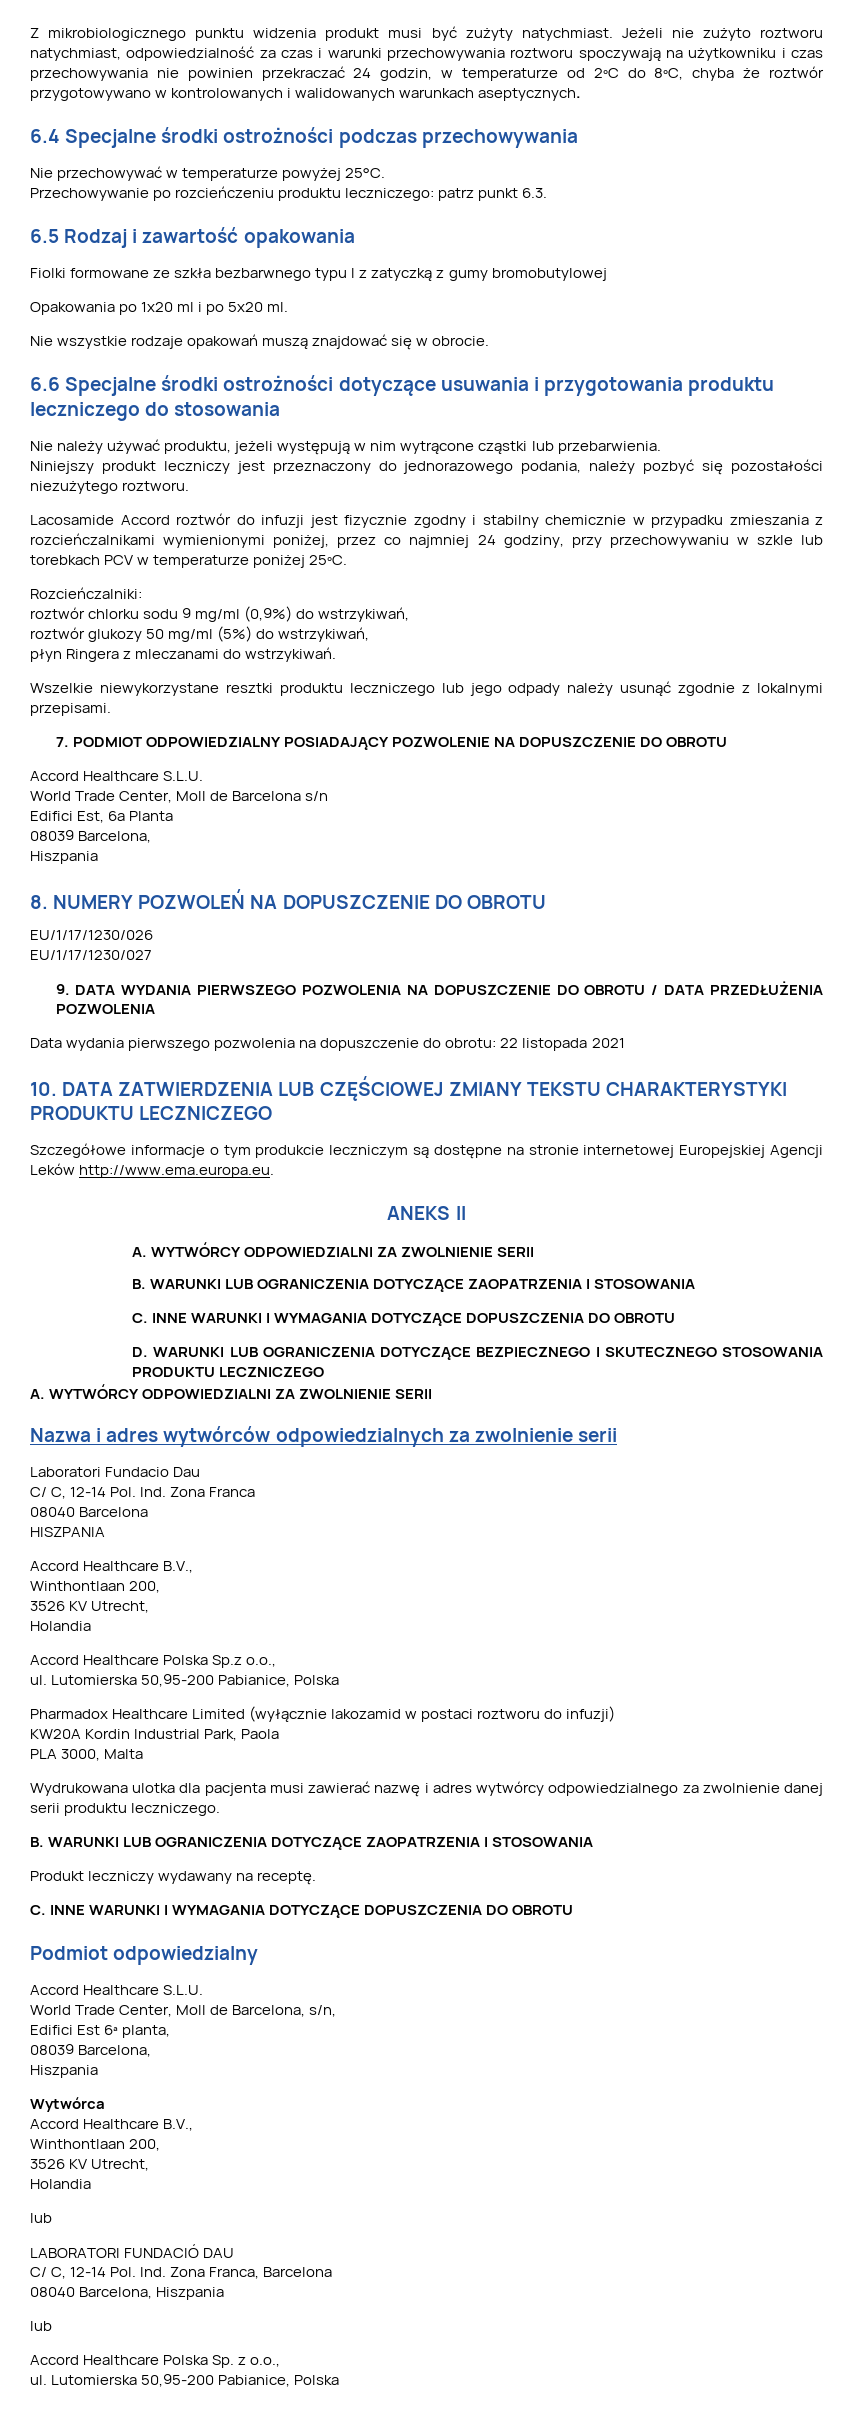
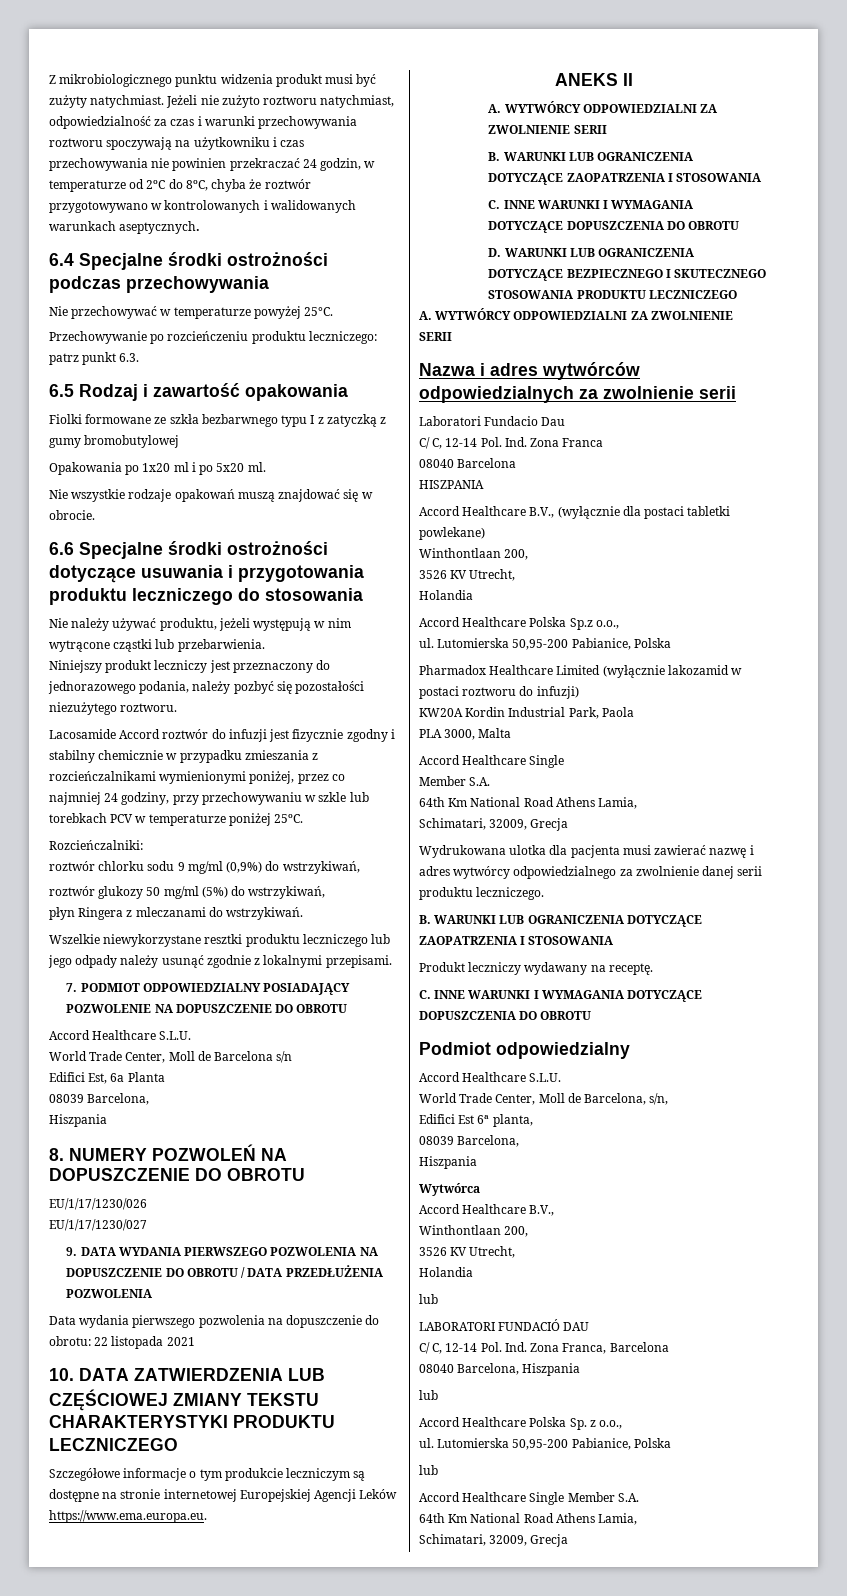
[79,1165,275,1178] http://www.ema.europa.eu. -> [49,1510,207,1523] https://www.ema.europa.eu.
(194, 1567) none -> [557,506,731,519] [419,527,485,540] (wyłącznie dla postaci tabletki powlekane)
(144, 1754) none -> [419,755,565,768] [419,776,491,786] [419,797,638,809] [419,818,569,831] // Accord Healthcare Single // Member S.A. // 64th Km National Road Athens Lamia, // Schimatari, 32009, Grecja
(340, 2380) none -> [419,1465,438,1475] [419,1492,639,1505] [419,1513,638,1525] [419,1534,569,1547] // lub // Accord Healthcare Single Member S.A. // 64th Km National Road Athens Lamia, // Schimatari, 32009, Grecja

